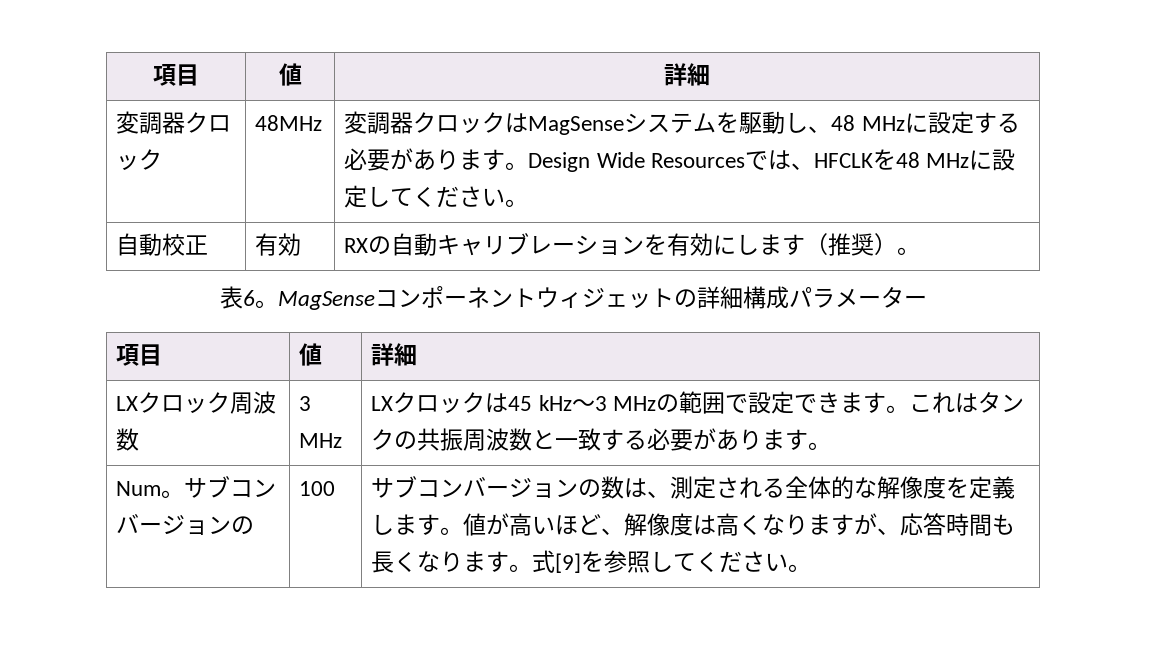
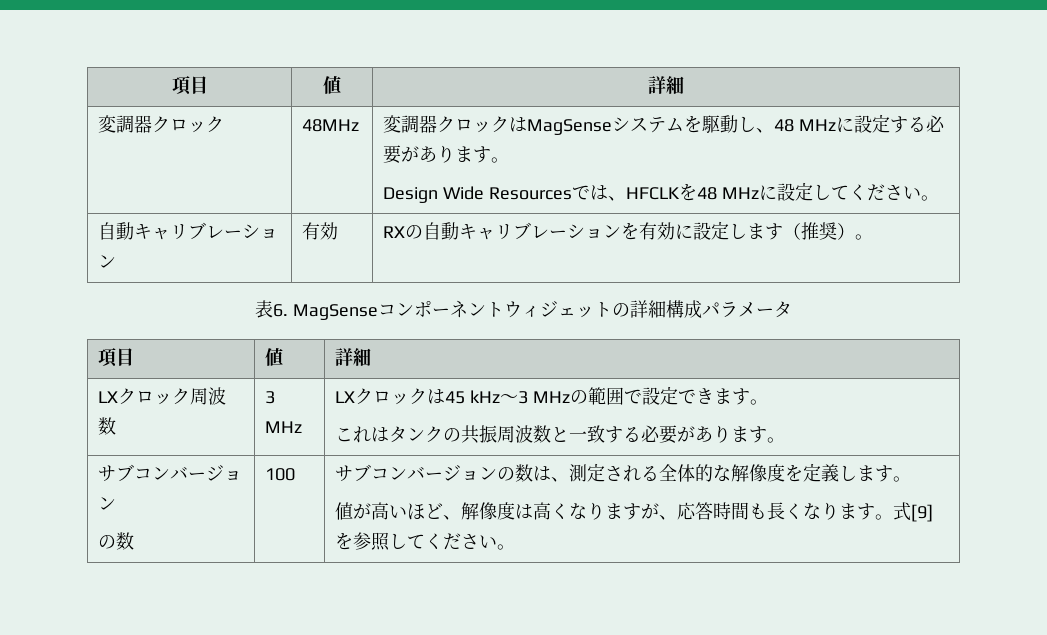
(529, 166) none -> (510, 160) //
[162,233,209,256] 校正 -> [134,222,279,240] [98,255,117,268] キャリブレーション
(737, 245) none -> [693,221,730,240] 設定
[242,290,278,308] 6。 -> [273,304,289,317] 6.
[903,295,927,306] ー -> (792, 309) none
[571,399,595,411] 〜 -> [500,394,519,403] ～
(909, 409) none -> (769, 402) //
[116,476,277,498] [116,514,255,535] Num。サブコンバージョンの -> [98,464,243,482] [98,497,117,510] [98,532,135,550] サブコンバージョン // の数
(464, 531) none -> (912, 479) //

